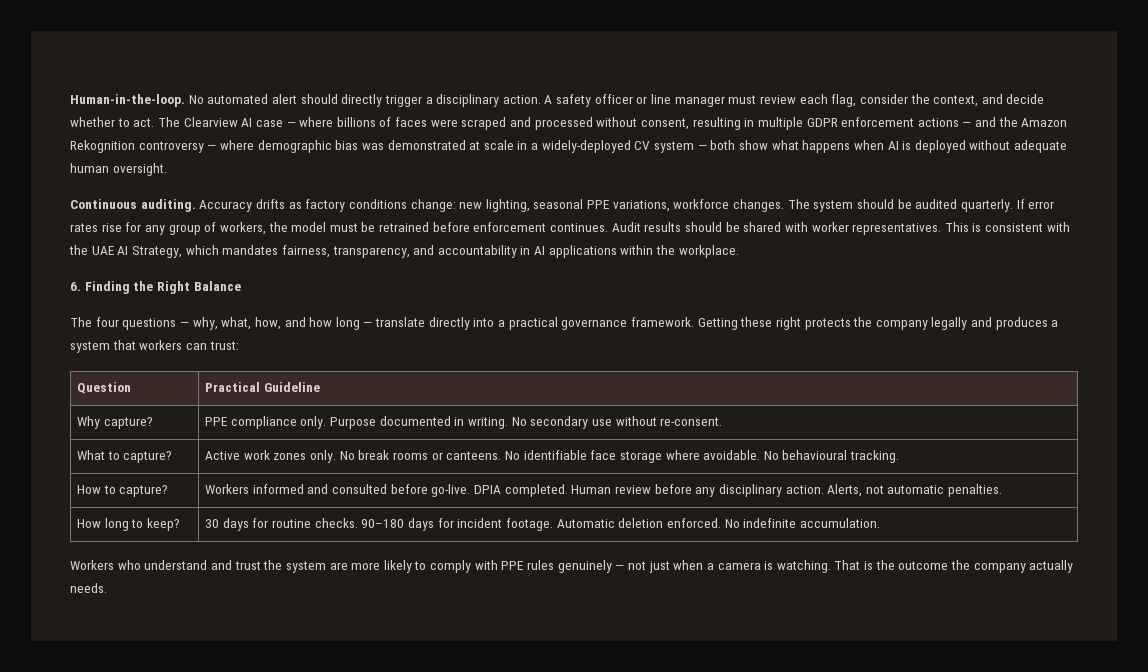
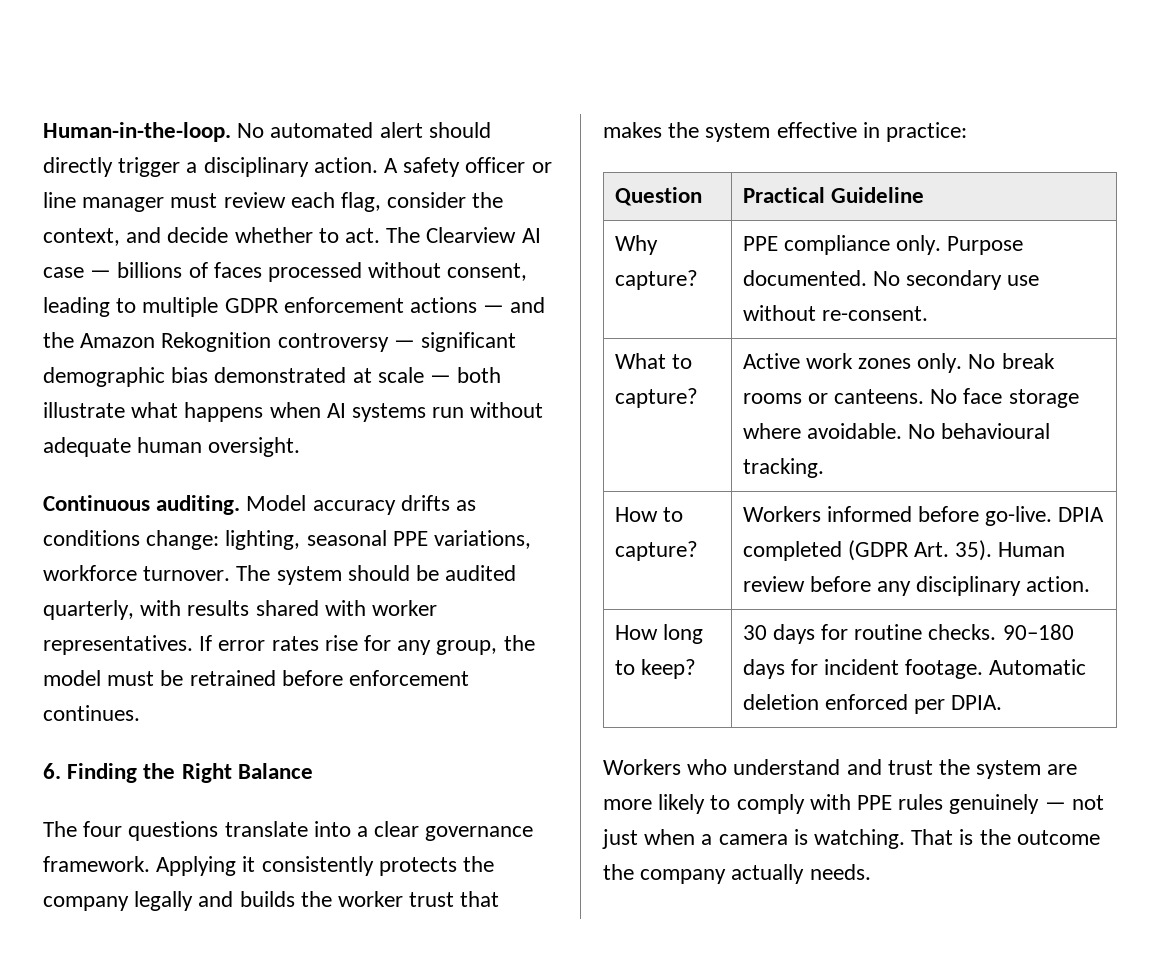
[299,117,334,127] where -> (112, 274) none
[430,117,532,130] were scraped and -> (262, 270) none
[692,117,755,130] resulting in -> [43,297,137,317] leading to
[219,140,254,150] where -> [421,332,517,352] significant
[361,143,384,150] was -> (209, 375) none
[517,140,695,153] in a widely-deployed CV system -> (424, 375) none
[738,140,768,150] show -> [43,402,125,418] illustrate
[902,140,966,153] is deployed -> [352,403,465,422] systems run
[199,200,253,212] Accuracy -> [246,495,396,515] Model accuracy
[305,199,346,212] factory -> (477, 505) none
[459,202,483,209] new -> (220, 540) none
[733,199,785,212] changes. -> [143,566,231,581] turnover.
[960,199,1013,212] quarterly. -> [43,600,438,620] [43,635,193,655] quarterly, with results shared with worker representatives.
[168,222,266,235] group of workers, -> [436,640,498,655] group,
[611,222,1070,235] [69,245,739,258] Audit results should be shared with worker representatives. This is consistent with the UAE AI Strategy, which mandates fairness, transparency, and accountability in AI applications within the workplace. -> (140, 713) none
[179,317,470,330] — why, what, how, and how long — translate directly -> [224,821,308,837] translate
[508,317,558,330] practical -> [374,821,420,837] clear
[697,317,801,330] Getting these right -> [156,856,374,876] Applying it consistently
[995,317,1059,330] [70,340,239,353] produces a system that workers can trust: -> [239,891,500,907] [603,122,968,142] builds the worker trust that makes the system effective in practice:
[379,416,509,429] documented in writing. -> [742,270,867,286] documented.
[523,450,587,460] identifiable -> (958, 396) none
[307,484,388,494] and consulted -> (912, 514) none
[504,484,568,497] completed. -> [742,540,993,561] completed (GDPR Art. 35).
[827,484,1003,497] Alerts, not automatic penalties. -> (1091, 584) none
[666,518,880,528] enforced. No indefinite accumulation. -> [824,694,1003,714] enforced per DPIA.

